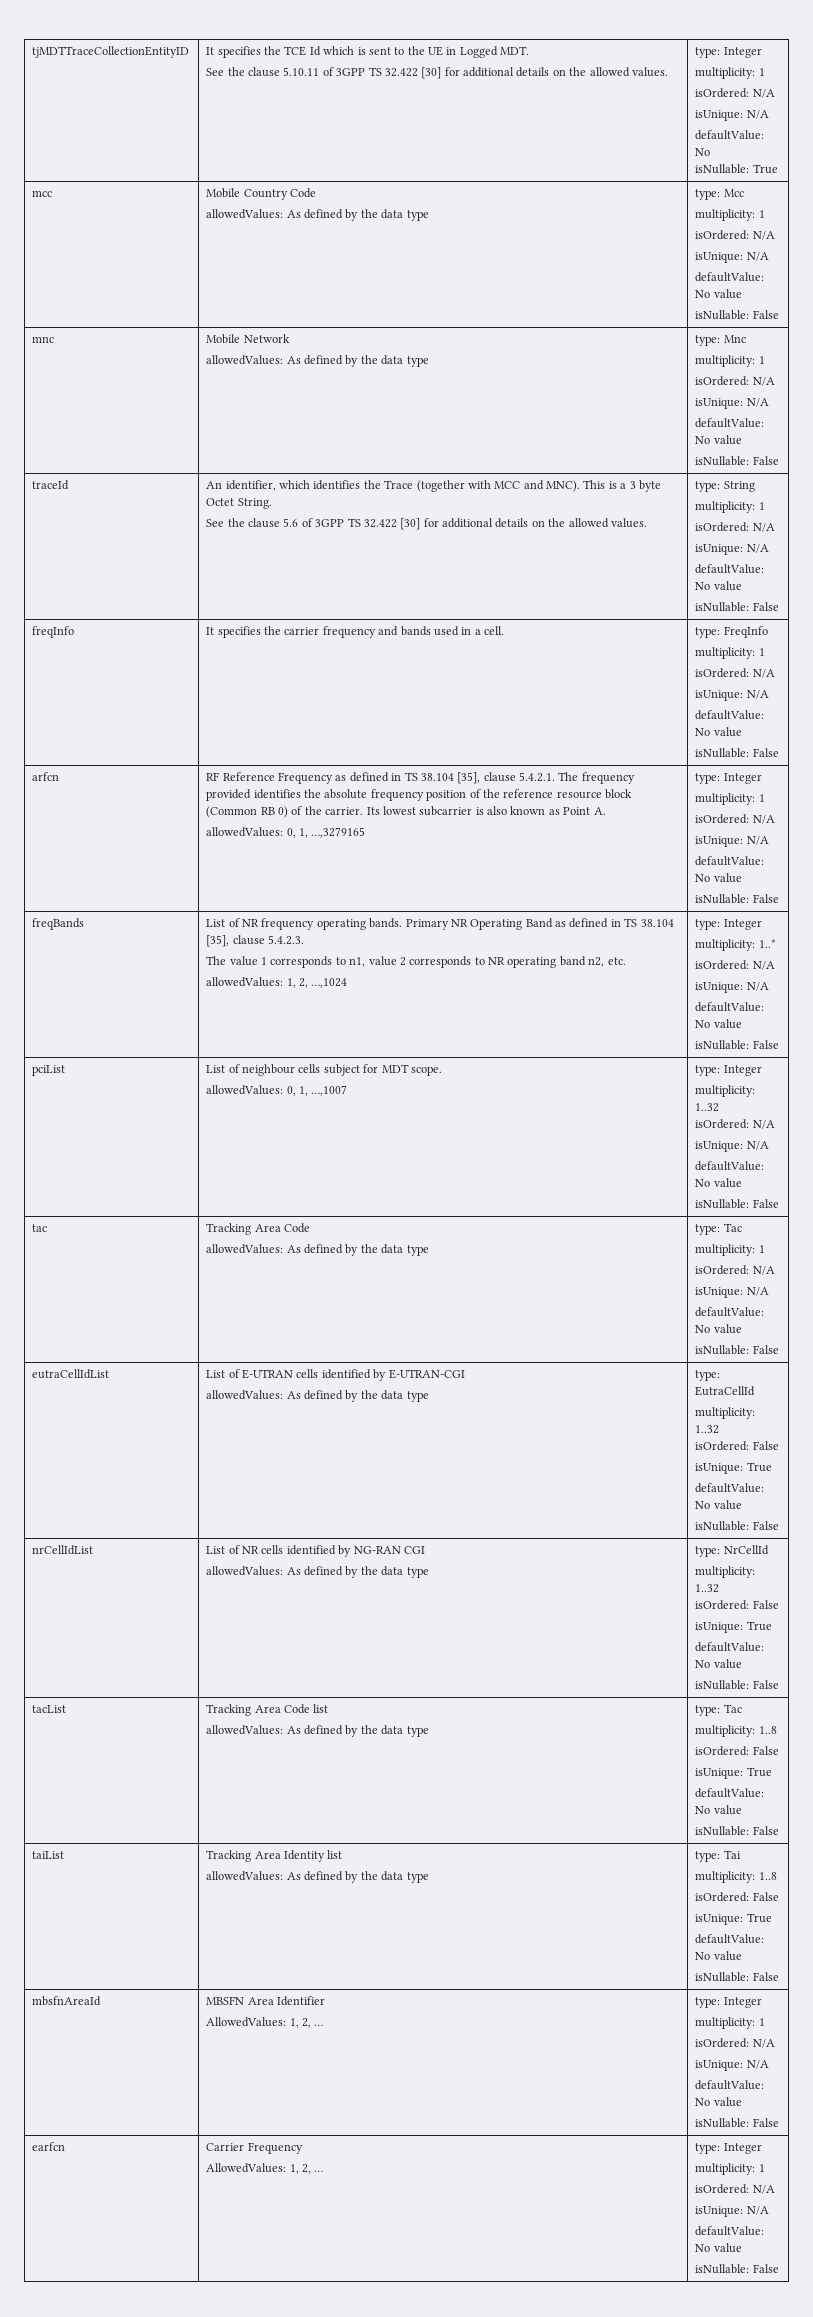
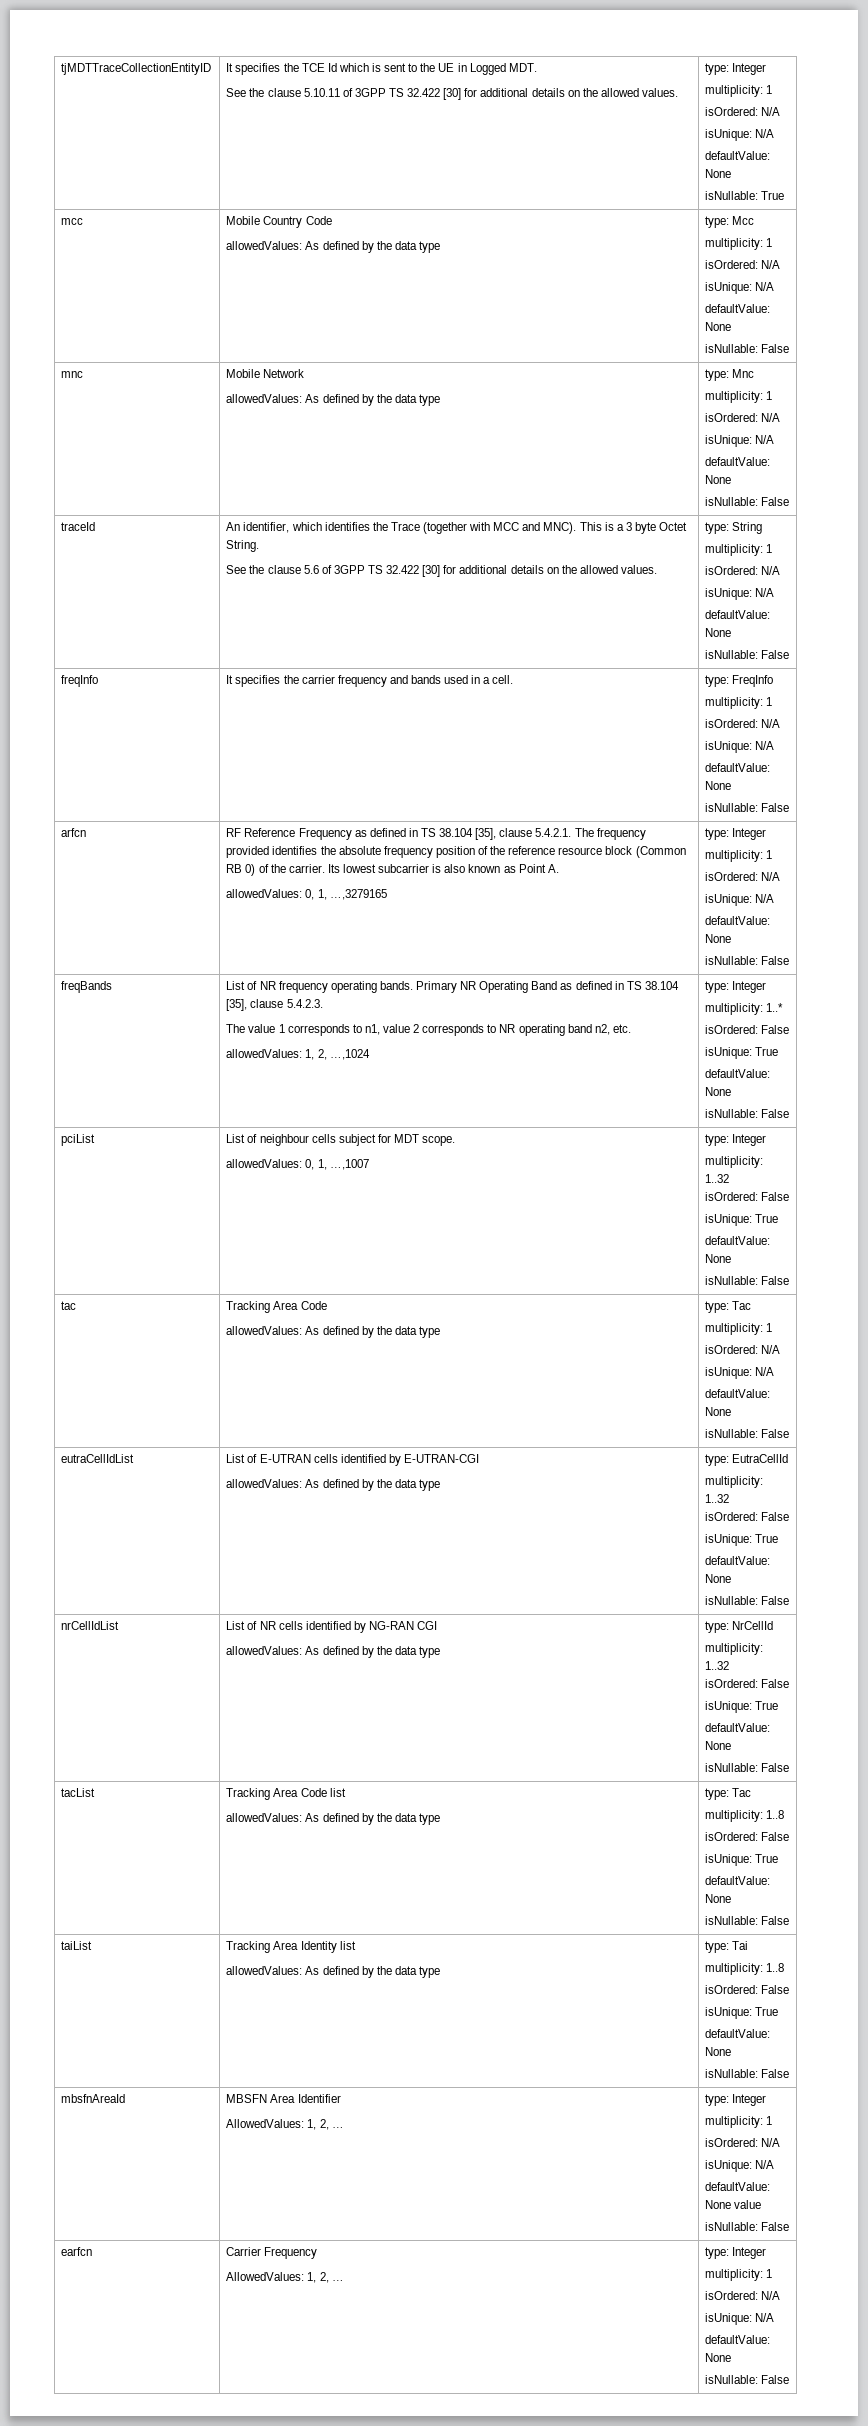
[695,130,765,140] [695,148,711,156] defaultValue: No -> [705,151,771,160] [705,169,732,178] defaultValue: None
[695,272,765,282] [695,289,742,299] defaultValue: No value -> [705,304,771,313] [705,322,732,331] defaultValue: None
[695,418,765,428] [695,435,742,445] defaultValue: No value -> [705,457,771,466] [705,475,732,484] defaultValue: None
[695,564,765,574] [695,581,742,591] defaultValue: No value -> [705,610,771,619] [705,628,732,637] defaultValue: None
[695,710,765,720] [695,727,742,737] defaultValue: No value -> [705,763,771,772] [705,781,732,790] defaultValue: None
[695,856,765,866] [695,873,742,883] defaultValue: No value -> [705,916,771,925] [705,934,732,943] defaultValue: None
[752,961,775,970] [695,982,769,993] [695,1002,765,1012] [695,1019,742,1029] N/A // isUnique: N/A // defaultValue: No value -> [761,1025,790,1034] [705,1047,779,1059] [705,1069,771,1078] [705,1087,732,1096] False // isUnique: True // defaultValue: None
[752,1120,775,1129] [695,1141,769,1152] [695,1161,765,1171] [695,1178,742,1188] N/A // isUnique: N/A // defaultValue: No value -> [761,1192,790,1201] [705,1214,779,1226] [705,1236,771,1245] [705,1254,732,1263] False // isUnique: True // defaultValue: None
[695,1307,765,1317] [695,1324,742,1334] defaultValue: No value -> [705,1389,771,1398] [705,1407,732,1416] defaultValue: None
[695,1483,765,1493] [695,1500,742,1510] defaultValue: No value -> [705,1556,771,1565] [705,1574,732,1583] defaultValue: None
[695,1642,765,1652] [695,1659,742,1669] defaultValue: No value -> [705,1723,771,1732] [705,1741,732,1750] defaultValue: None
[695,1788,765,1798] [695,1805,742,1815] defaultValue: No value -> [705,1876,771,1885] [705,1894,732,1903] defaultValue: None
[695,1934,765,1944] [695,1951,742,1961] defaultValue: No value -> [705,2029,771,2038] [705,2047,732,2056] defaultValue: None
[695,2080,765,2090] [695,2098,711,2106] defaultValue: No -> [705,2182,771,2191] [705,2200,732,2209] defaultValue: None
[695,2226,765,2236] [695,2243,742,2253] defaultValue: No value -> [705,2335,771,2344] [705,2353,732,2362] defaultValue: None

